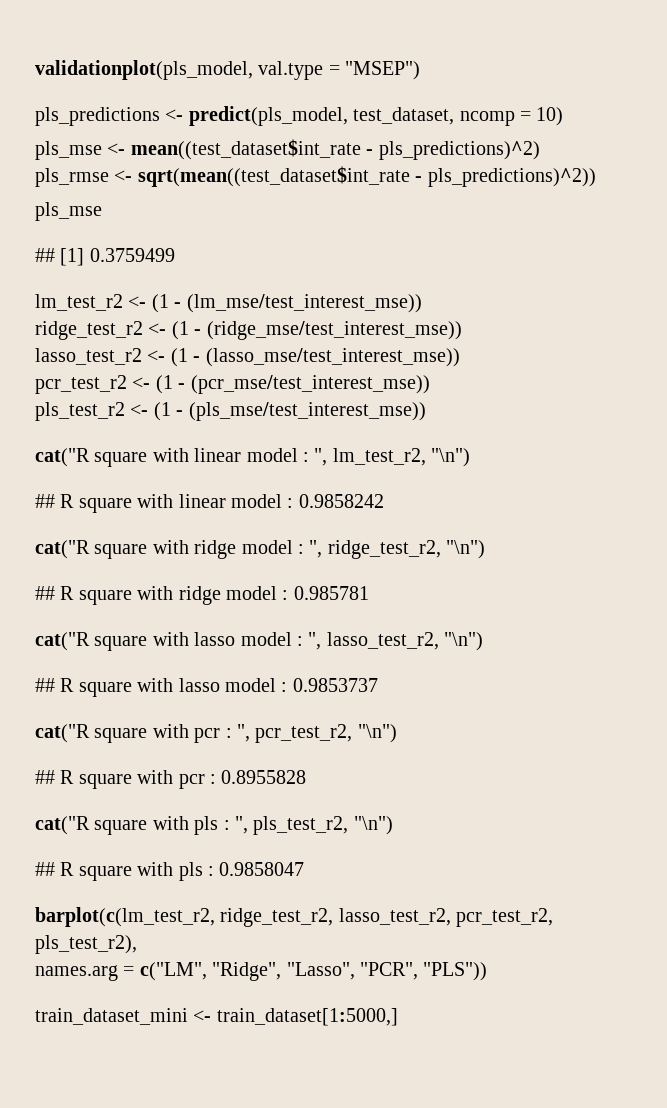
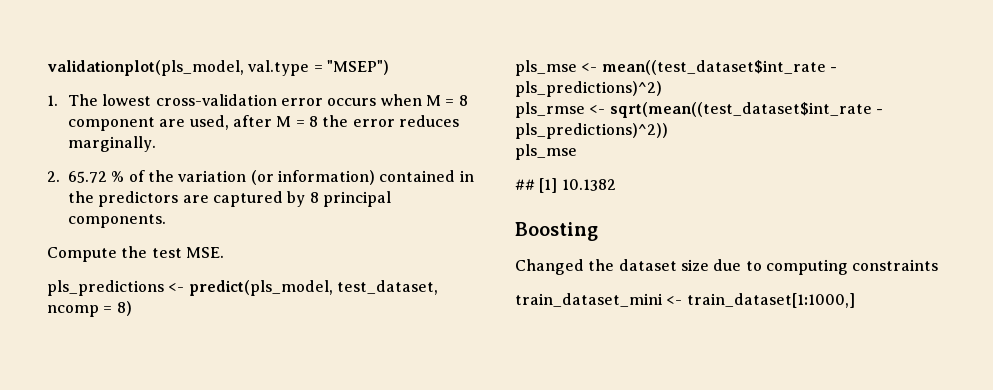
(421, 70) none -> [47,94,468,106] [68,115,459,131] [68,136,157,152] [47,170,474,185] [68,191,391,207] [68,214,167,228] [47,246,224,262] // 1. The lowest cross-validation error occurs when M = 8 component are used, after M = 8 the error reduces marginally. // 2. 65.72 % of the variation (or information) contained in the predictors are captured by 8 principal components. // Compute the test MSE.
[536,107,564,126] 10) -> [116,301,132,316] 8)
[89,248,175,262] [35,294,422,313] [35,321,462,340] [35,348,460,367] [35,375,430,394] [35,402,426,421] [35,448,471,467] [35,494,384,513] [35,540,486,559] [35,586,369,605] [35,632,484,651] [35,678,378,697] [35,724,397,743] [35,770,307,789] [35,816,393,835] [35,862,305,881] [35,907,554,927] [35,935,137,954] [35,962,488,981] 0.3759499 // lm_test_r2 <- (1 - (lm_mse/test_interest_mse)) // ridge_test_r2 <- (1 - (ridge_mse/test_interest_mse)) // lasso_test_r2 <- (1 - (lasso_mse/test_interest_mse)) // pcr_test_r2 <- (1 - (pcr_mse/test_interest_mse)) // pls_test_r2 <- (1 - (pls_mse/test_interest_mse)) // cat("R square with linear model : ", lm_test_r2, "\n") // ## R square with linear model : 0.9858242 // cat("R square with ridge model : ", ridge_test_r2, "\n") // ## R square with ridge model : 0.985781 // cat("R square with lasso model : ", lasso_test_r2, "\n") // ## R square with lasso model : 0.9853737 // cat("R square with pcr : ", pcr_test_r2, "\n") // ## R square with pcr : 0.8955828 // cat("R square with pls : ", pls_test_r2, "\n") // ## R square with pls : 0.9858047 // barplot(c(lm_test_r2, ridge_test_r2, lasso_test_r2, pcr_test_r2, pls_test_r2), // names.arg = c("LM", "Ridge", "Lasso", "PCR", "PLS")) -> [561,179,616,191] [515,222,598,241] [515,259,939,275] 10.1382 // Boosting // Changed the dataset size due to computing constraints
[216,1008,398,1026] train_dataset[1:5000,] -> [686,293,855,308] train_dataset[1:1000,]

